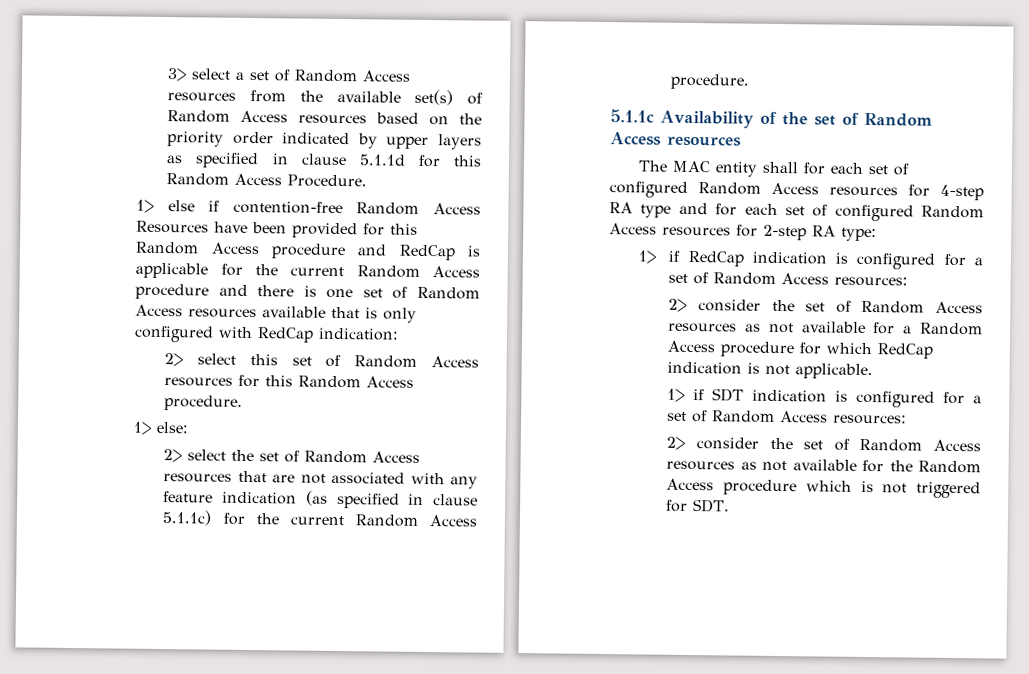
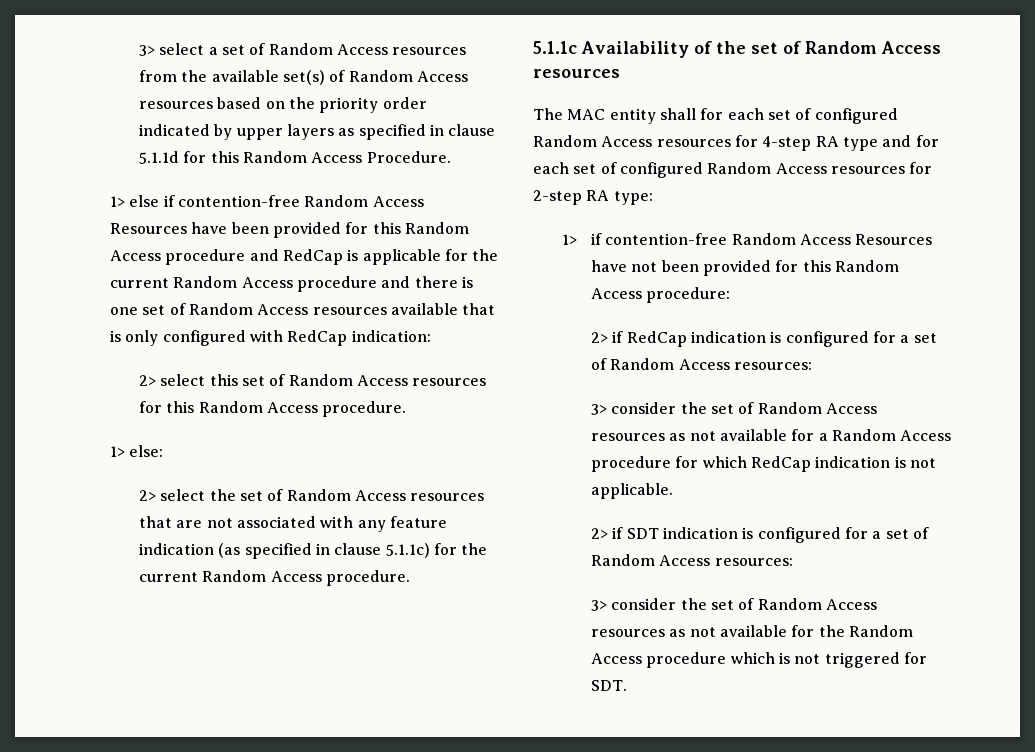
(681, 256) none -> [605,233,933,245] [591,260,900,276] [591,287,731,303] [591,331,624,343] contention-free Random Access Resources have not been provided for this Random Access procedure: // 2> if
[668,298,688,312] 2> -> [591,404,608,415] 3>
[667,388,686,402] 1> -> [591,528,609,539] 2>
[666,436,686,450] 2> -> [591,600,608,611] 3>

